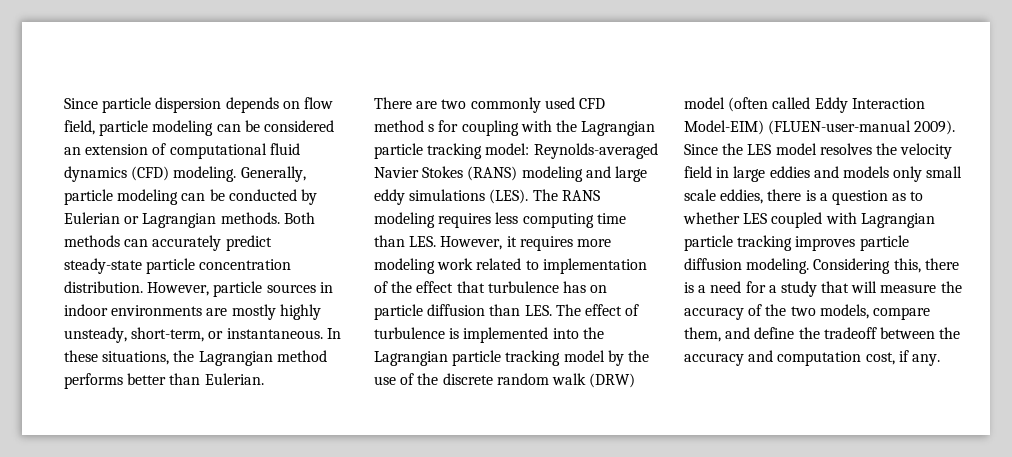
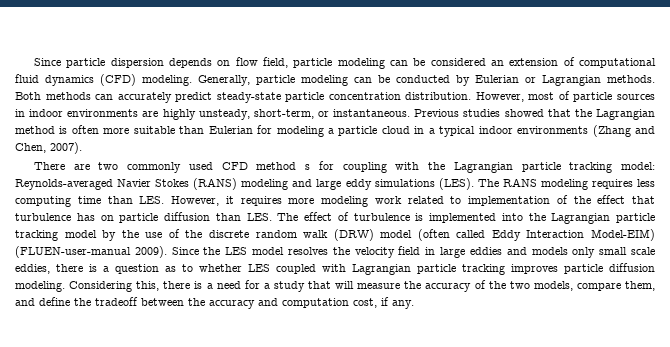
(210, 289) none -> [528,91,570,100] most of
[231,304,276,320] mostly -> (159, 114) none
[326,328,341,339] [64,350,327,366] [64,373,264,389] In these situations, the Lagrangian method performs better than Eulerian. -> [414,109,655,120] [15,125,656,137] [15,142,82,154] Previous studies showed that the Lagrangian method is often more suitable than Eulerian for modeling a particle cloud in a typical indoor environments (Zhang and Chen, 2007).

